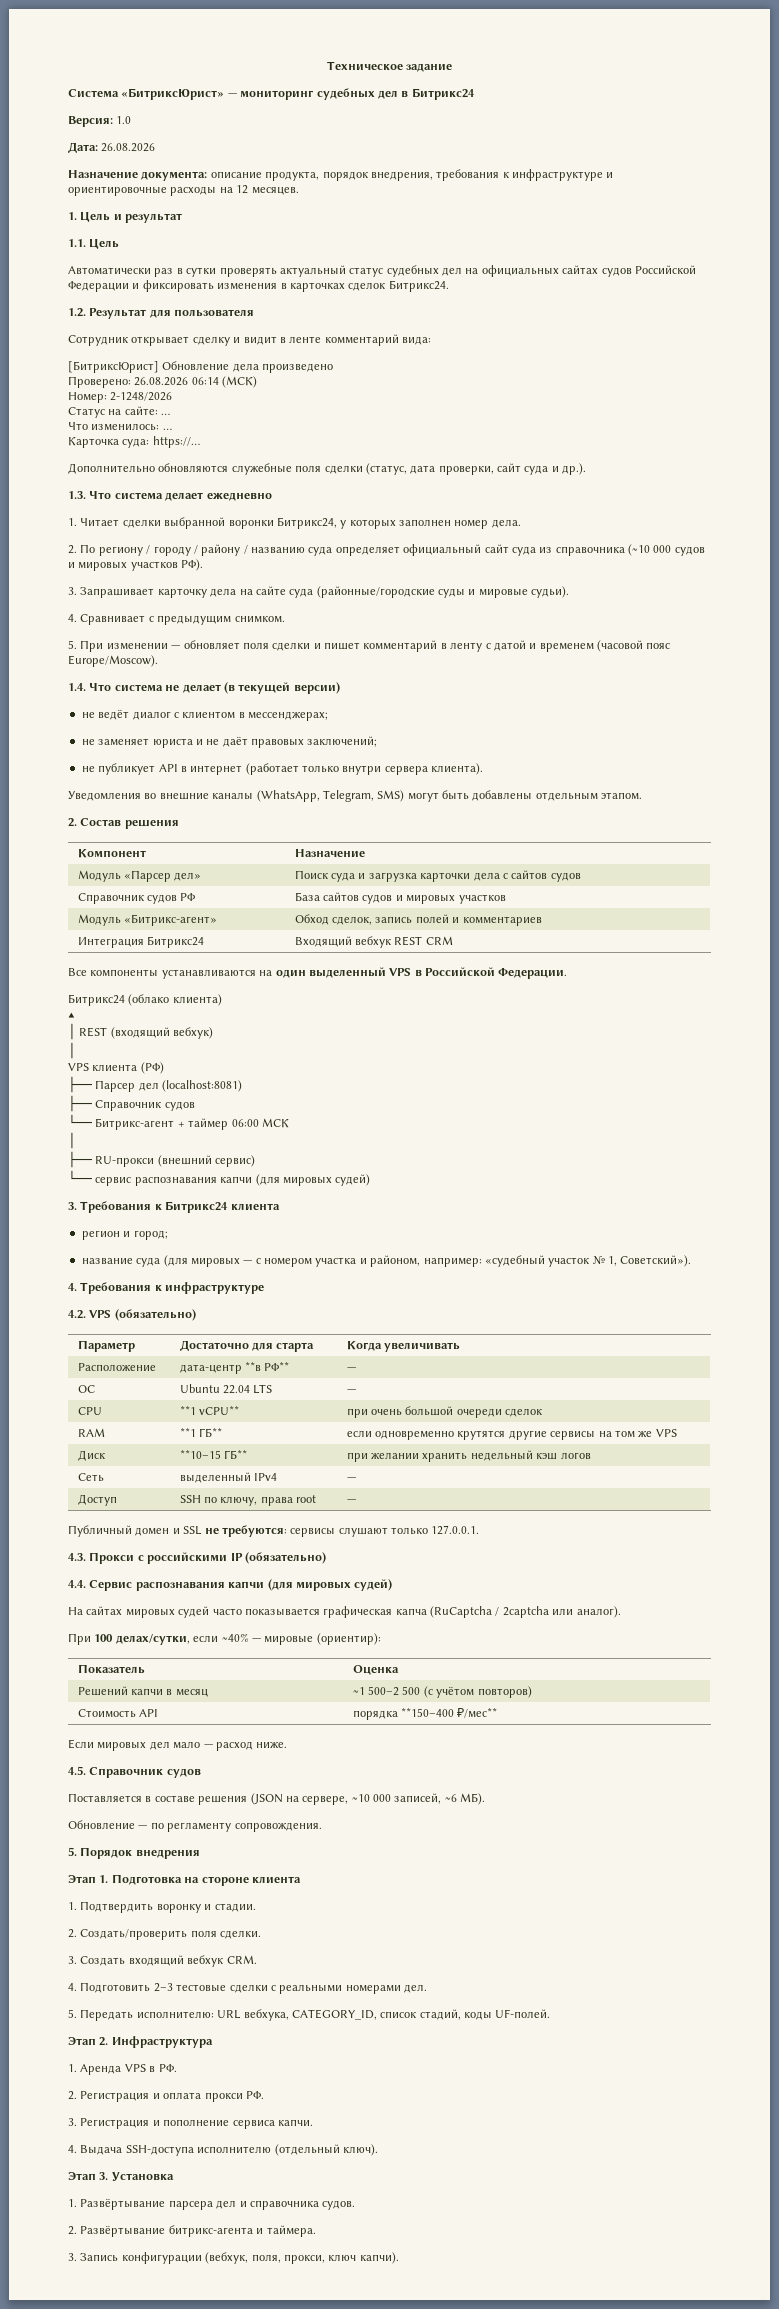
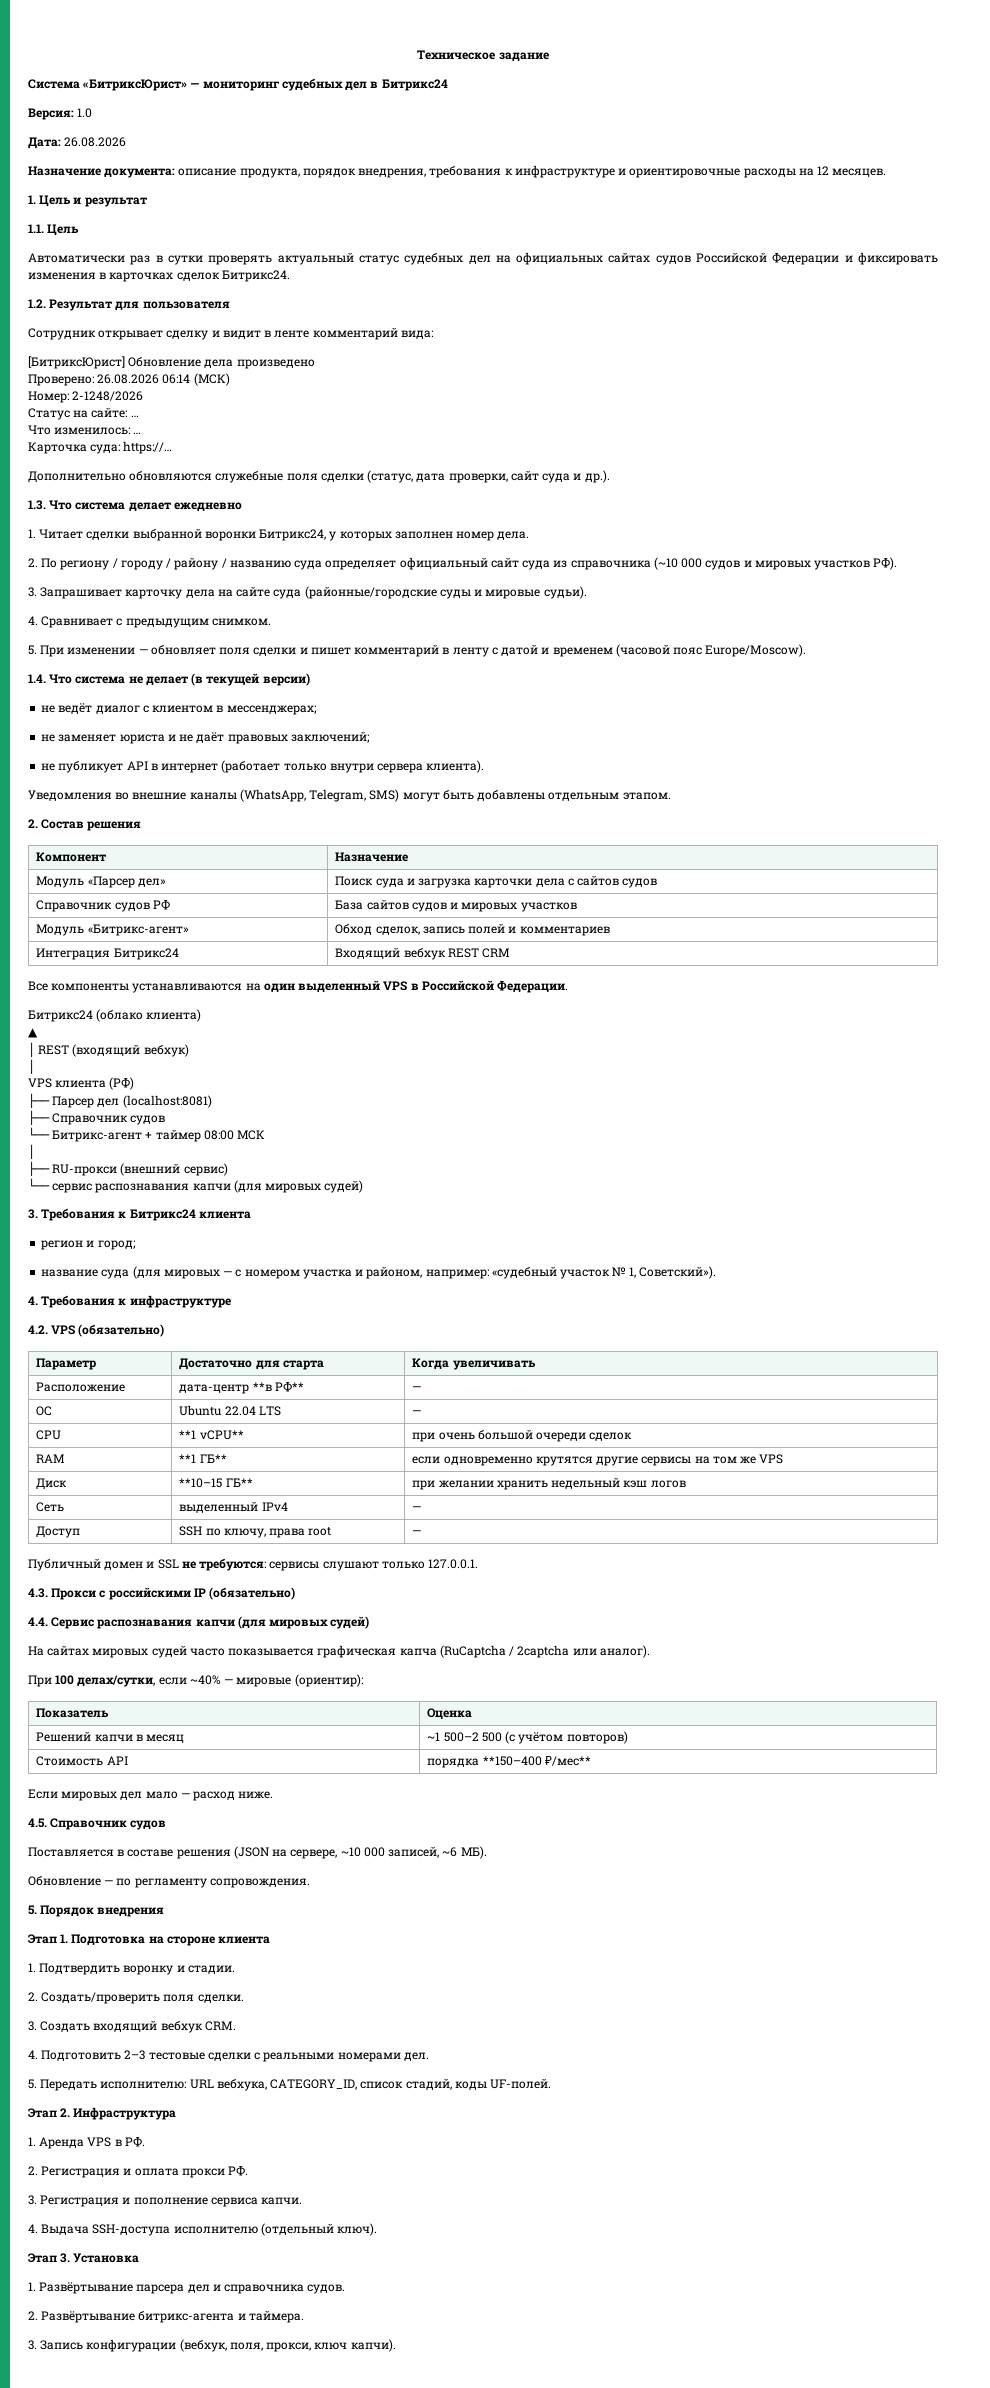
[231,1119,259,1127] 06:00 -> [203,1130,234,1140] 08:00

